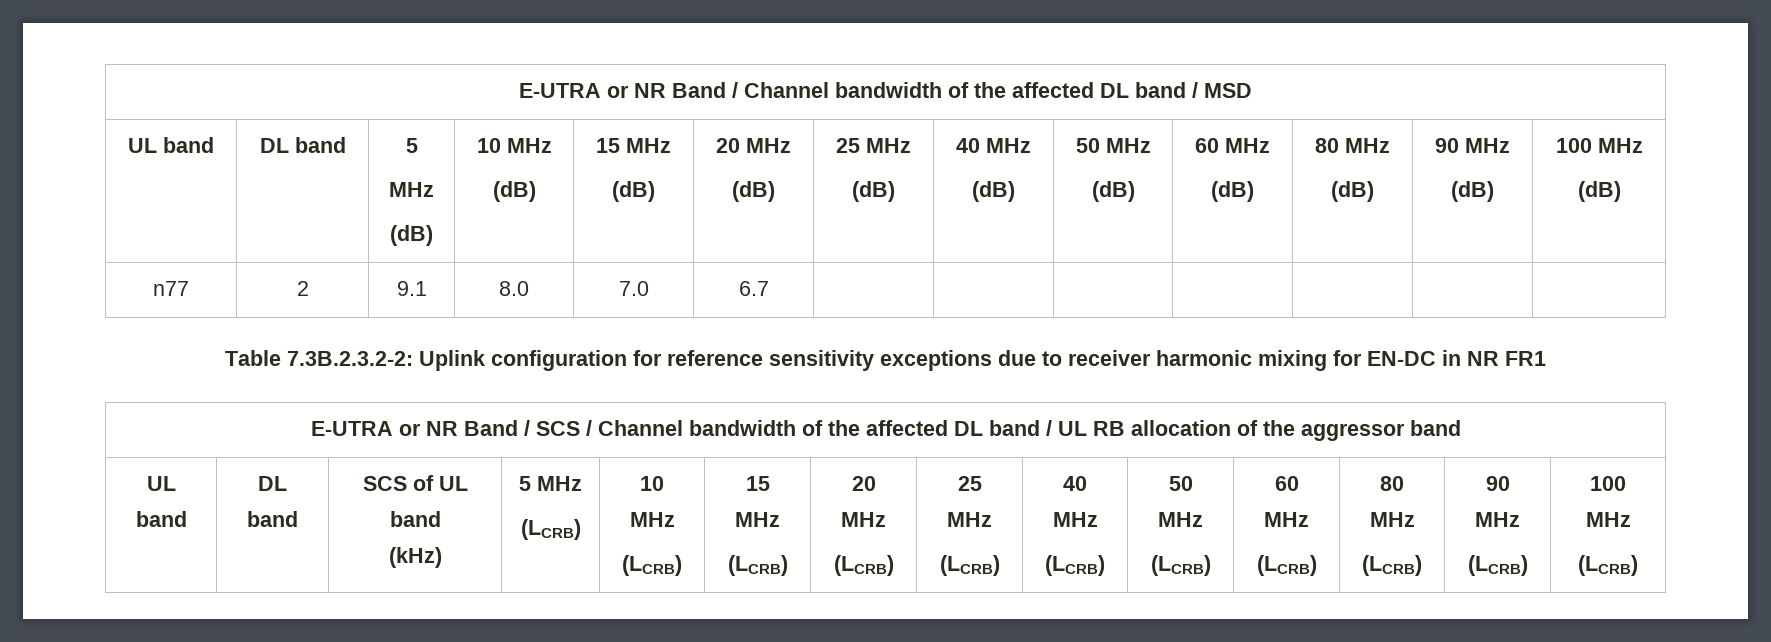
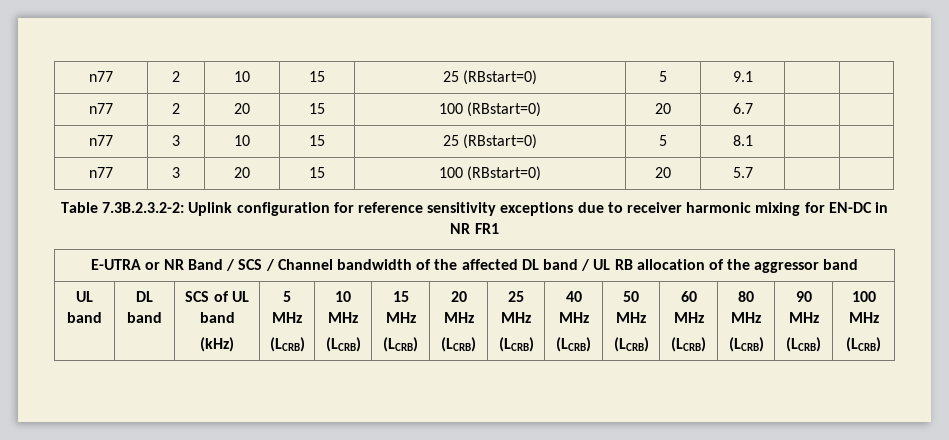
[519,82,1252,98] [128,137,214,153] [259,137,346,153] [405,138,418,153] [389,182,434,197] [390,225,433,246] [476,138,552,153] [492,181,536,202] [596,138,671,153] [612,181,655,202] [716,138,791,153] [732,181,775,202] [836,138,911,153] [852,181,895,202] [956,138,1031,153] [972,181,1015,202] [1075,138,1151,153] [1091,181,1135,202] [1195,138,1270,153] [1211,181,1254,202] [1315,138,1390,153] [1331,181,1374,202] [1435,138,1510,153] [1451,181,1494,202] [1555,138,1643,153] [1577,181,1621,202] [153,281,189,296] [296,281,309,296] [396,281,427,296] [499,281,529,296] [618,281,649,296] [738,281,769,296] E-UTRA or NR Band / Channel bandwidth of the affected DL band / MSD // UL band | DL band | 5 // MHz // (dB) | 10 MHz // (dB) | 15 MHz // (dB) | 20 MHz // (dB) | 25 MHz // (dB) | 40 MHz // (dB) | 50 MHz // (dB) | 60 MHz // (dB) | 80 MHz // (dB) | 90 MHz // (dB) | 100 MHz // (dB) // n77 | 2 | 9.1 | 8.0 | 7.0 | 6.7 | | | | | -> [89,71,113,82] [172,71,180,82] [234,71,250,82] [309,71,325,82] [442,70,538,85] [659,71,667,82] [732,71,753,82] [89,103,113,114] [172,103,180,114] [234,103,250,114] [309,103,325,114] [438,102,542,117] [655,103,671,114] [732,103,753,114] [89,135,113,146] [172,135,180,146] [234,135,250,146] [309,135,325,146] [442,134,538,149] [659,135,667,146] [732,135,753,146] [89,167,113,178] [172,167,180,178] [234,167,250,178] [309,167,325,178] [438,166,542,181] [655,167,671,178] [732,167,753,178] n77 | 2 | 10 | 15 | 25 (RBstart=0) | 5 | 9.1 | | // n77 | 2 | 20 | 15 | 100 (RBstart=0) | 20 | 6.7 | | // n77 | 3 | 10 | 15 | 25 (RBstart=0) | 5 | 8.1 | | // n77 | 3 | 20 | 15 | 100 (RBstart=0) | 20 | 5.7

